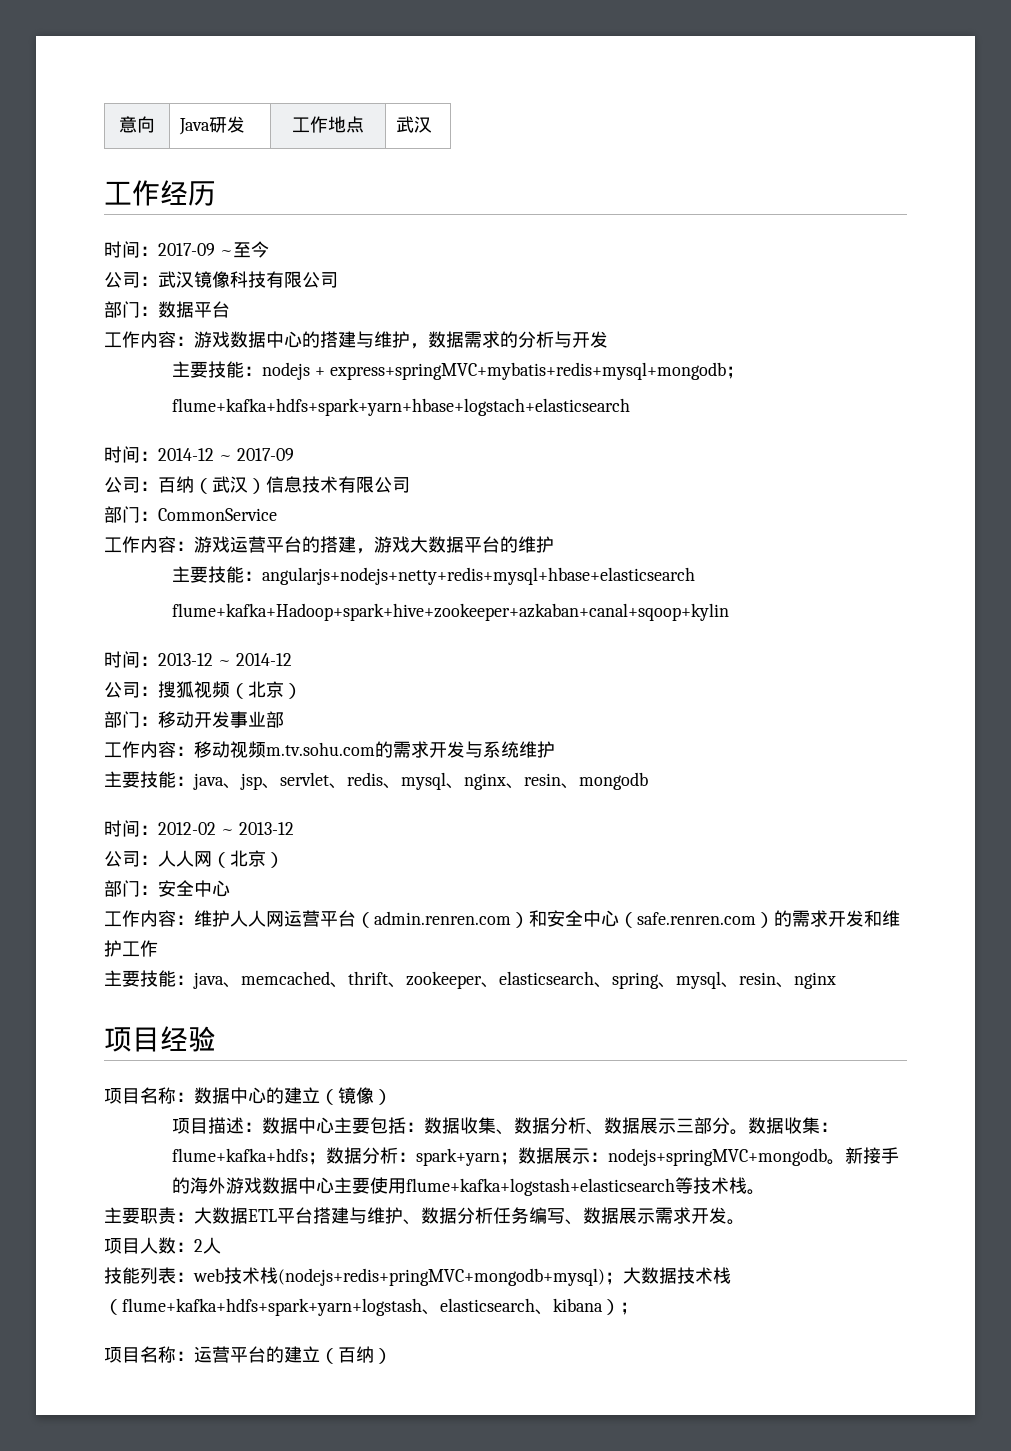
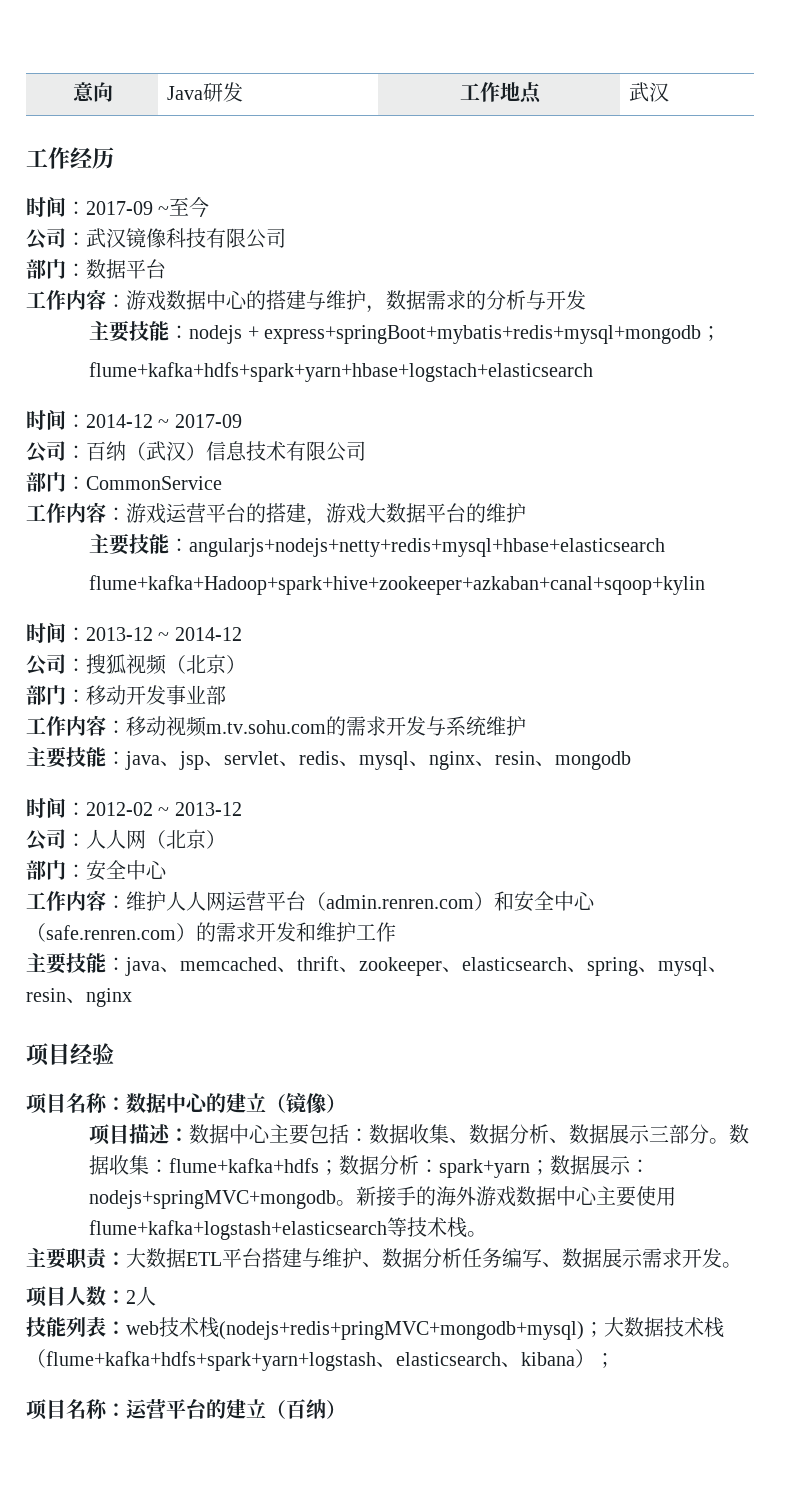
[329,362,726,380] express+springMVC+mybatis+redis+mysql+mongodb -> [264,325,702,344] express+springBoot+mybatis+redis+mysql+mongodb

